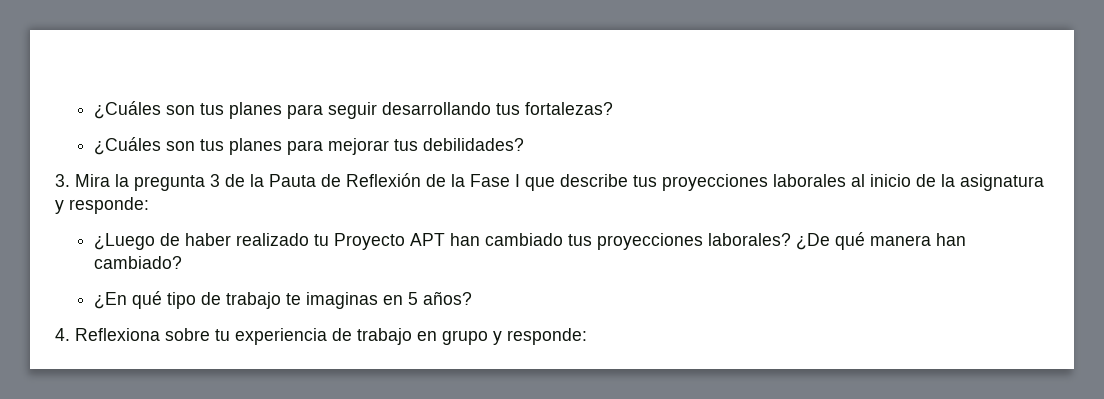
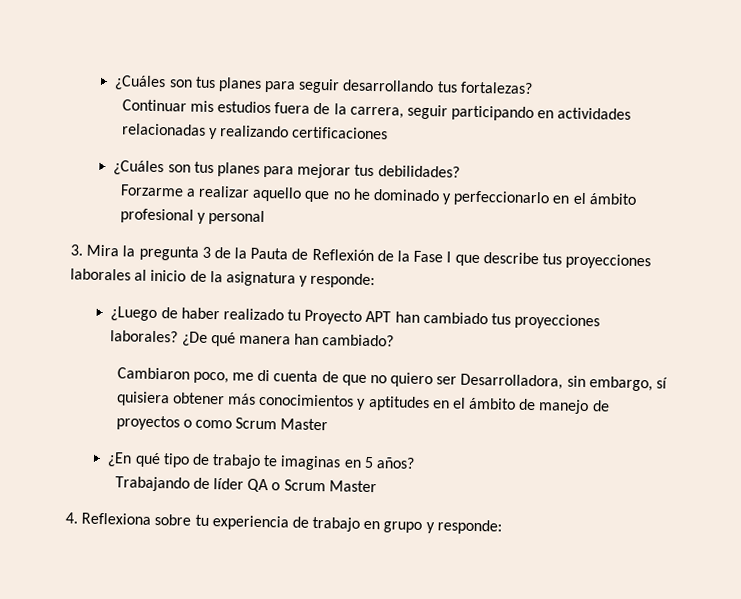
(613, 108) none -> [121,99,632,122] [121,123,389,140] // Continuar mis estudios fuera de la carrera, seguir participando en actividades relacionadas y realizando certificaciones
(524, 144) none -> [119,184,637,207] [119,208,265,226] // Forzarme a realizar aquello que no he dominado y perfeccionarlo en el ámbito profesional y personal
(182, 262) none -> [116,367,668,392] [115,391,610,415] [115,415,329,431] // Cambiaron poco, me di cuenta de que no quiero ser Desarrolladora, sin embargo, sí quisiera obtener más conocimientos y aptitudes en el ámbito de manejo de proyectos o como Scrum Master
(472, 298) none -> [114,476,377,493] // Trabajando de líder QA o Scrum Master

